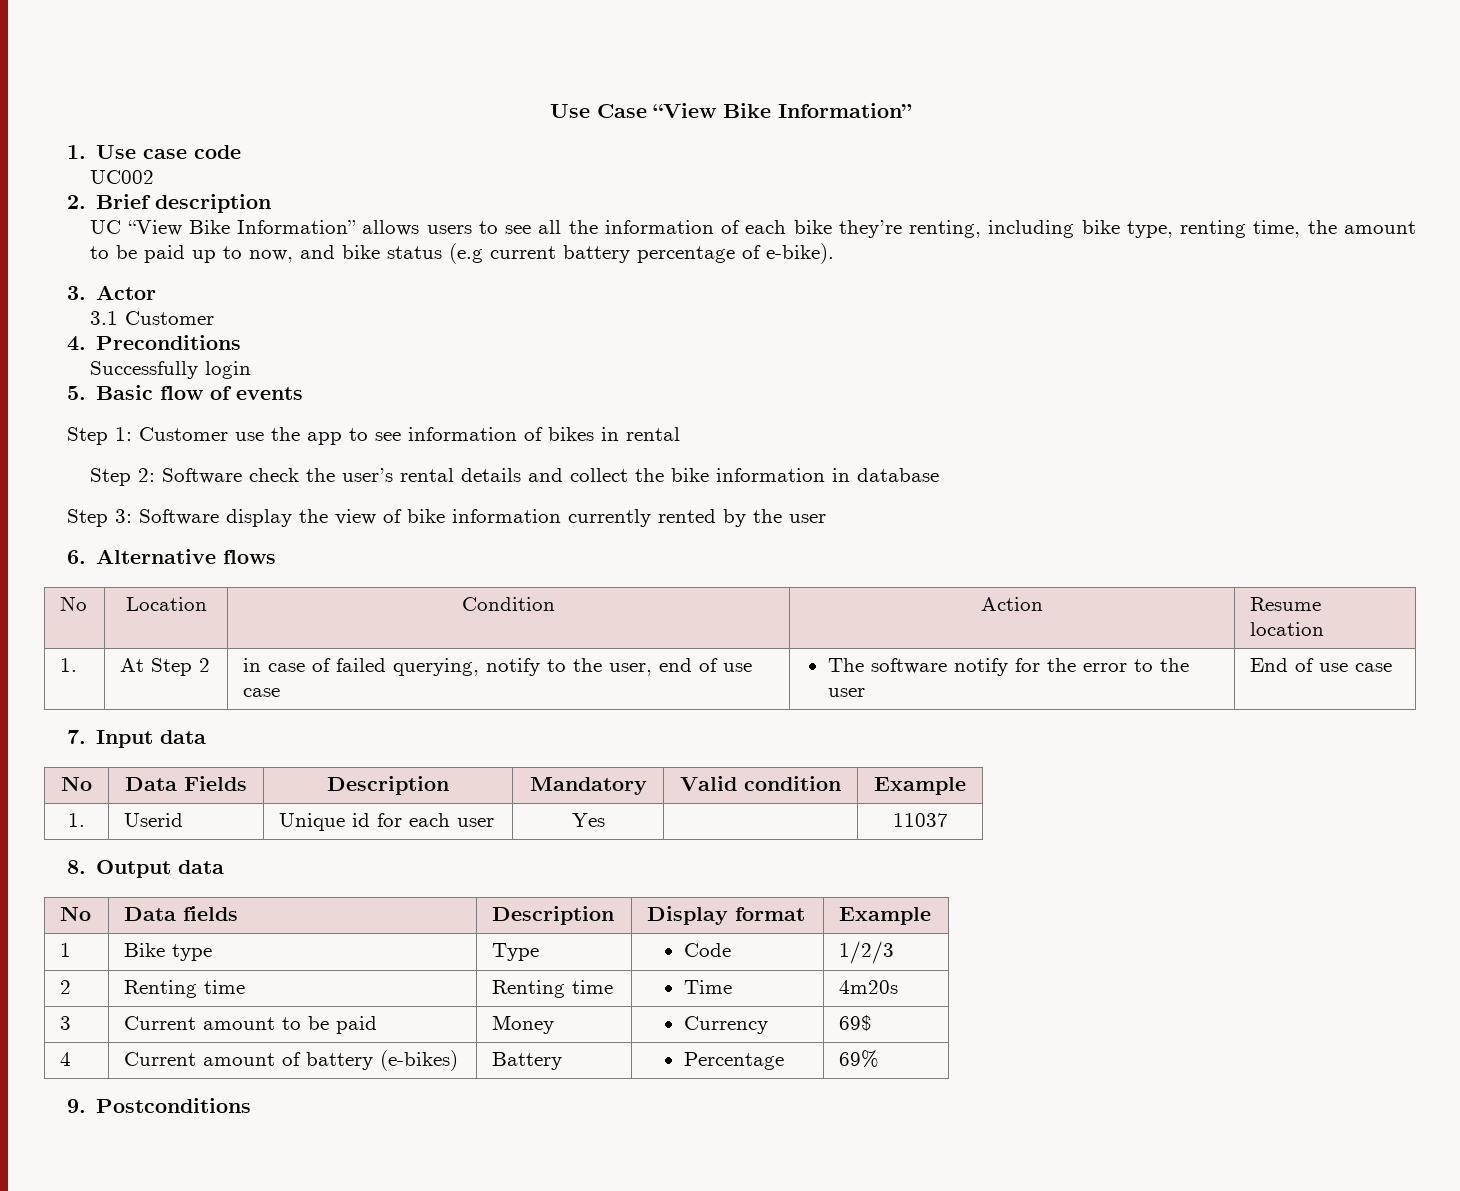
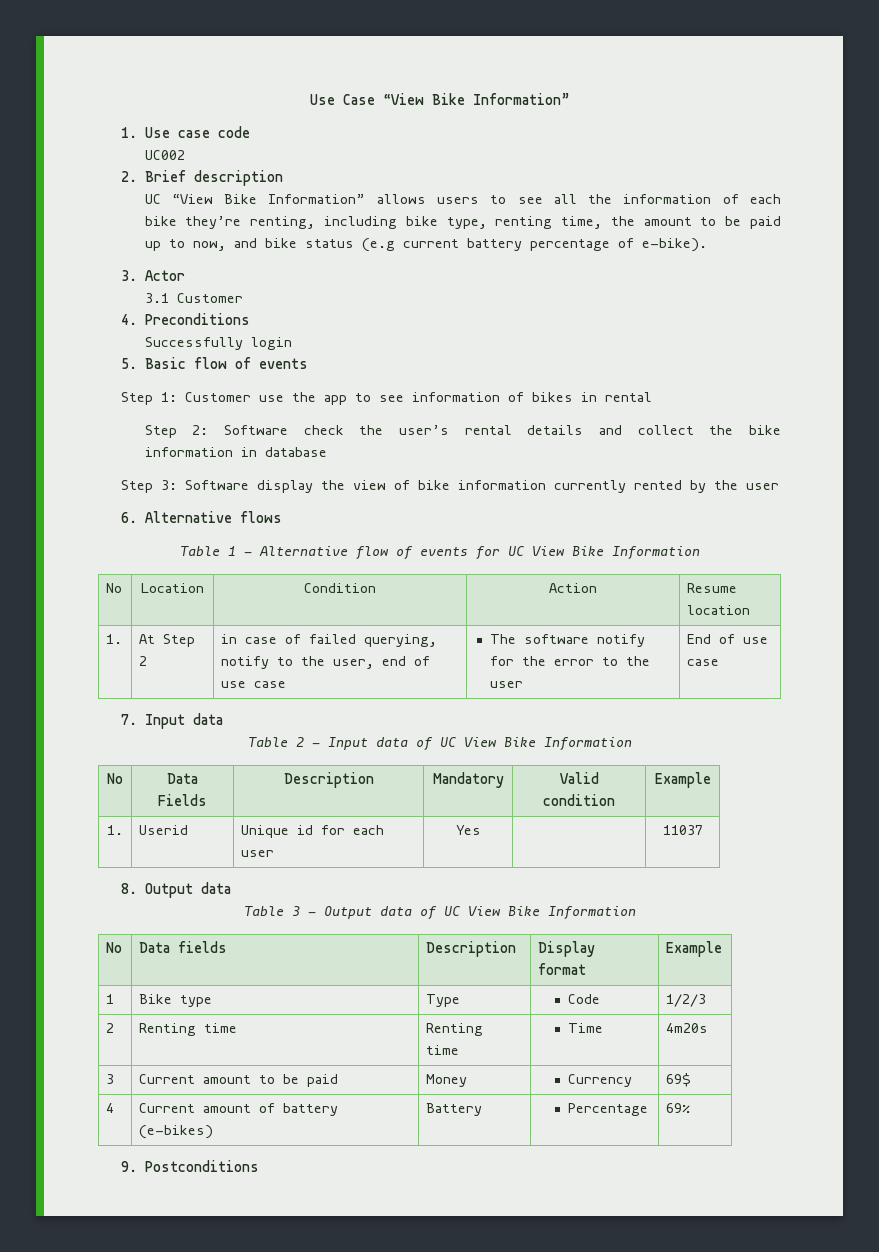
(277, 557) none -> [179,546,700,560] // Table 1 - Alternative flow of events for UC View Bike Information
(207, 737) none -> [247,737,632,751] // Table 2 - Input data of UC View Bike Information
(225, 867) none -> [243,906,636,920] // Table 3 - Output data of UC View Bike Information

